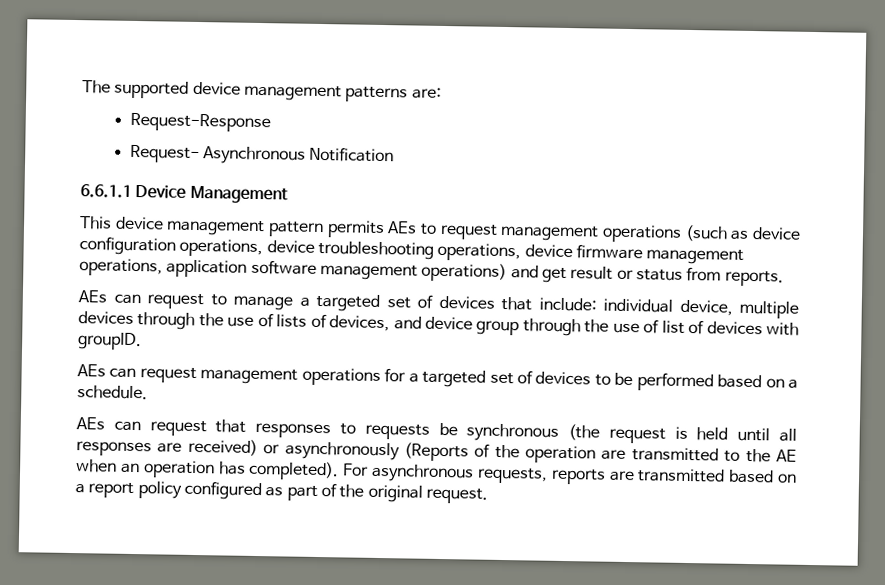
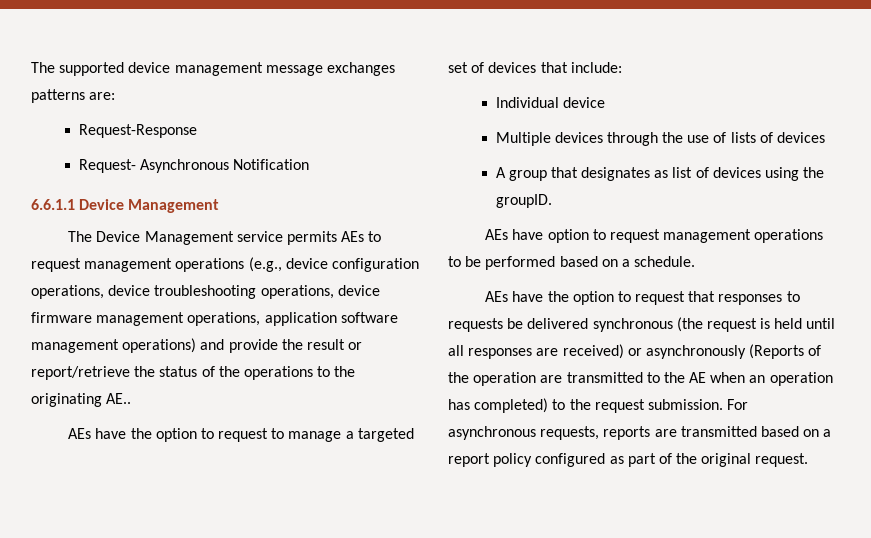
(342, 93) none -> [265,62,395,76] message exchanges
[79,216,324,238] This device management pattern -> [68,231,283,245] The Device Management service
[684,224,750,242] (such as -> [248,257,282,272] (e.g.,
[541,266,784,287] [78,290,141,305] get result or status from reports. // AEs can -> [228,339,363,353] [31,366,356,380] [31,393,132,407] [68,428,214,442] provide the result or report/retrieve the status of the operations to the originating AE.. // AEs have the option to
[603,298,799,319] individual device, multiple -> [495,97,605,108] [495,132,551,146] // Individual device // Multiple
[329,315,660,337] devices, and device group through the use of -> [776,132,825,143] [495,167,669,181] devices // A group that designates as
[766,322,800,336] with -> [764,167,825,181] using the
[109,367,592,388] can request management operations for a targeted set of devices -> [512,229,824,243] have option to request management operations
[113,420,141,432] can -> [512,291,631,305] have the option to
(458, 429) none -> [527,318,589,329] delivered
[248,460,340,481] completed). -> [474,398,723,413] completed) to the request submission.

